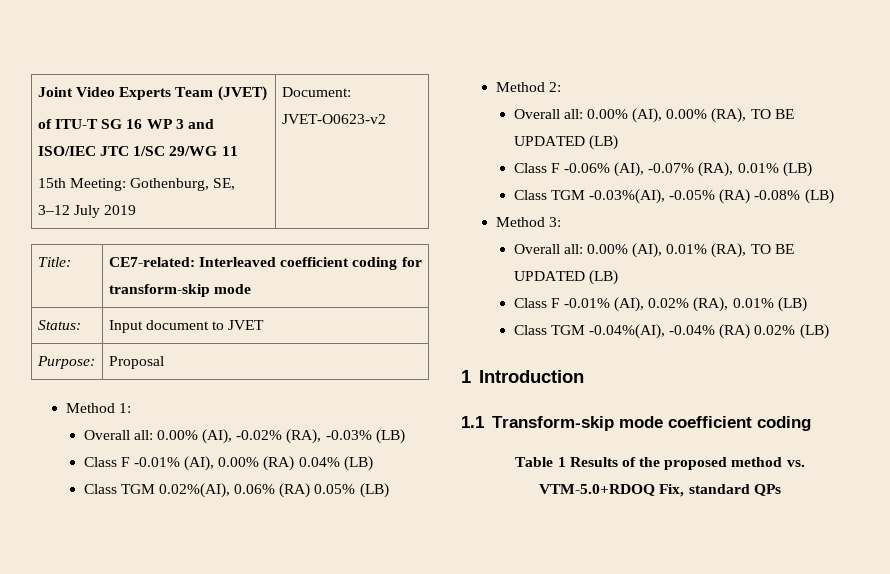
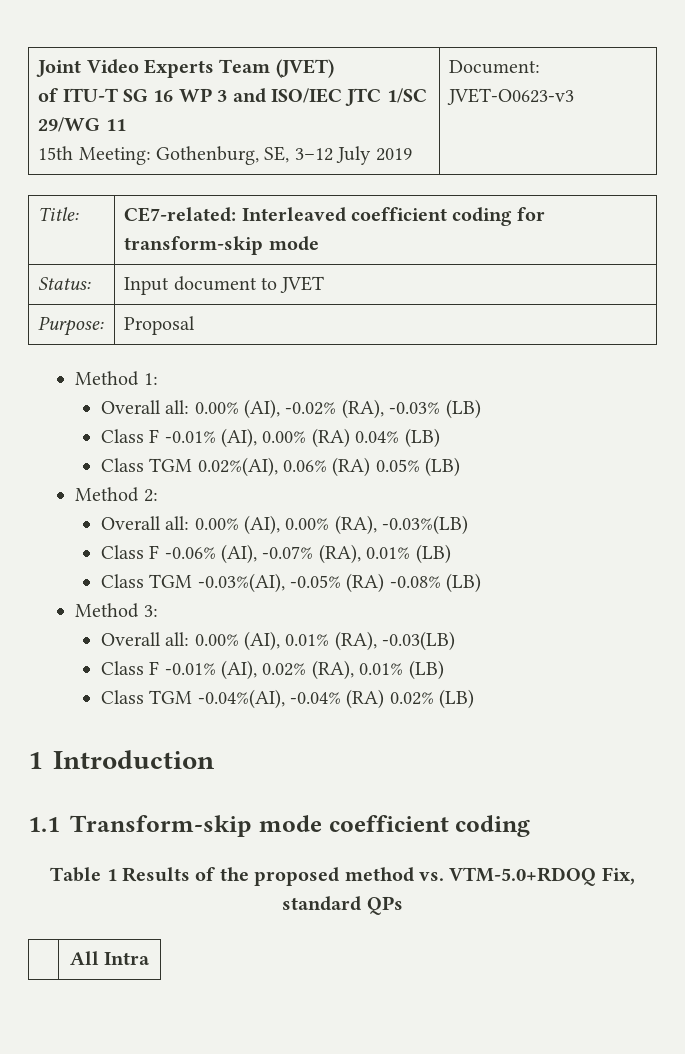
[281,114,386,124] JVET-O0623-v2 -> [447,88,575,105] JVET-O0623-v3
[750,109,794,119] [513,135,618,150] TO BE UPDATED (LB) -> [382,515,469,535] -0.03%(LB)
[750,244,794,254] [513,270,618,285] TO BE UPDATED (LB) -> [382,631,456,651] -0.03(LB)
(781, 490) none -> [69,951,151,965] // | All Intra

